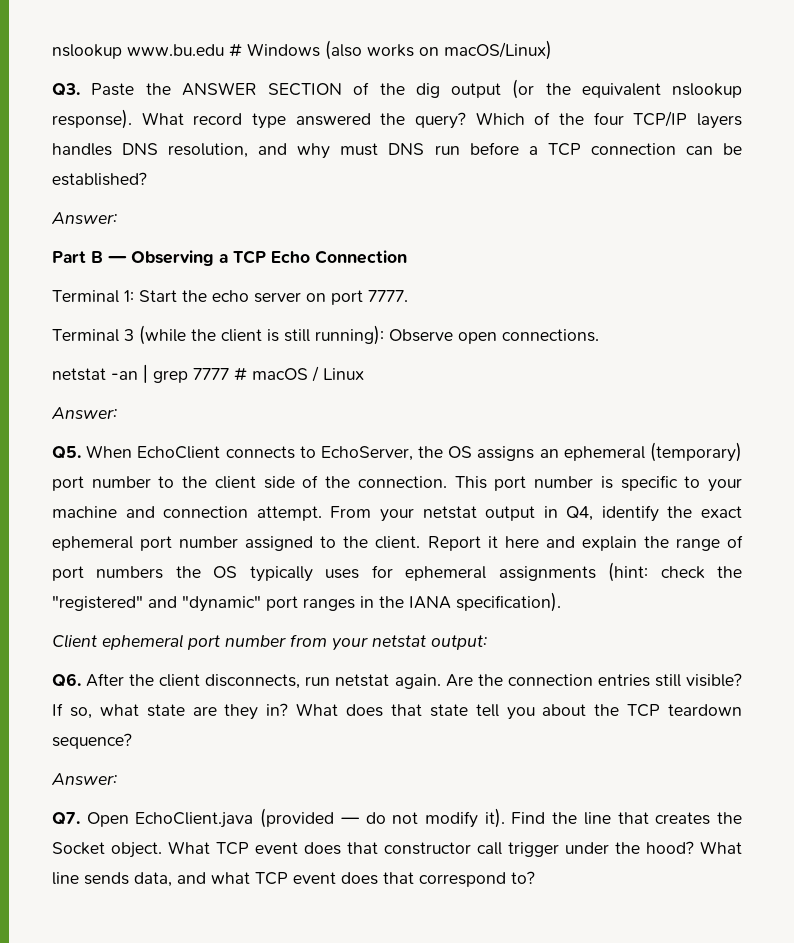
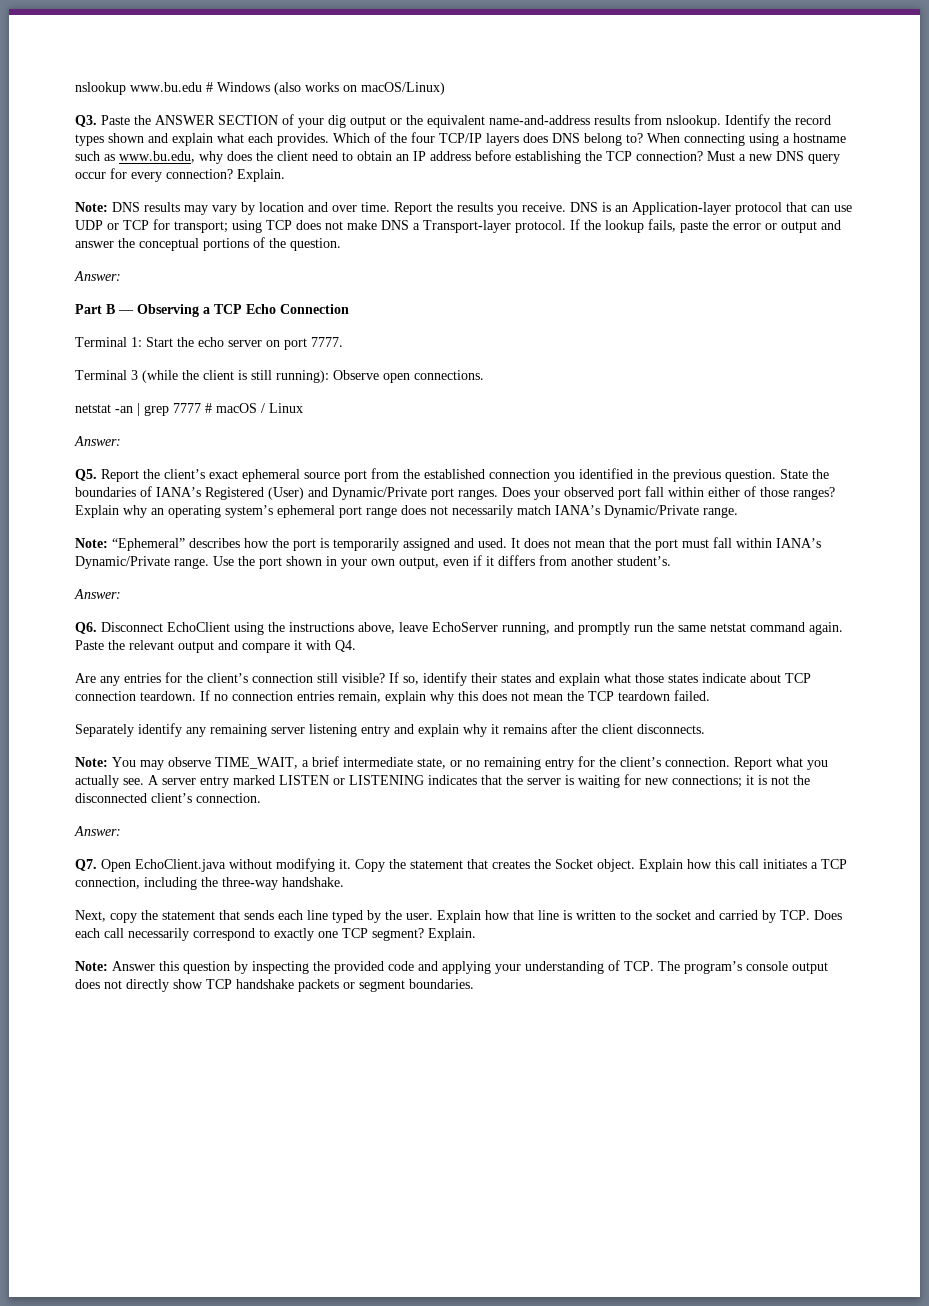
[379,83,405,95] the -> [298,118,324,128] your
[512,79,535,99] (or -> [390,118,402,125] or
[672,83,742,98] [52,109,466,129] nslookup response). What record type answered the query? -> [489,114,831,128] [75,133,329,146] name-and-address results from nslookup. Identify the record types shown and explain what each provides.
[52,142,743,159] [52,172,147,186] handles DNS resolution, and why must DNS run before a TCP connection can be established? -> [523,133,846,146] [75,150,840,164] [75,168,285,182] [75,202,852,215] [75,219,841,233] [75,237,341,251] does DNS belong to? When connecting using a hostname such as www.bu.edu, why does the client need to obtain an IP address before establishing the TCP connection? Must a new DNS query occur for every connection? Explain. // Note: DNS results may vary by location and over time. Report the results you receive. DNS is an Application-layer protocol that can use UDP or TCP for transport; using TCP does not make DNS a Transport-layer protocol. If the lookup fails, paste the error or output and answer the conceptual portions of the question.
[86,442,742,462] [52,475,743,492] [52,505,742,522] [52,535,743,551] [52,562,742,582] [52,592,561,612] [52,634,487,651] [52,673,743,689] [52,703,742,720] [52,733,132,749] [51,773,117,785] [52,808,611,828] When EchoClient connects to EchoServer, the OS assigns an ephemeral (temporary) port number to the client side of the connection. This port number is specific to your machine and connection attempt. From your netstat output in Q4, identify the exact ephemeral port number assigned to the client. Report it here and explain the range of port numbers the OS typically uses for ephemeral assignments (hint: check the "registered" and "dynamic" port ranges in the IANA specification). // Client ephemeral port number from your netstat output: // Q6. After the client disconnects, run netstat again. Are the connection entries still visible? If so, what state are they in? What does that state tell you about the TCP teardown sequence? // Answer: // Q7. Open EchoClient.java (provided — do not modify it). Find the line -> [101,468,829,482] [75,486,835,500] [75,505,738,518] [75,537,821,551] [75,555,671,569] [74,589,121,599] [75,622,843,635] [75,640,356,653] [75,672,811,686] [75,690,710,704] [75,723,705,737] [75,756,828,770] [75,774,810,788] [75,793,261,803] [74,826,121,836] [75,858,463,872] Report the client’s exact ephemeral source port from the established connection you identified in the previous question. State the boundaries of IANA’s Registered (User) and Dynamic/Private port ranges. Does your observed port fall within either of those ranges? Explain why an operating system’s ephemeral port range does not necessarily match IANA’s Dynamic/Private range. // Note: “Ephemeral” describes how the port is temporarily assigned and used. It does not mean that the port must fall within IANA’s Dynamic/Private range. Use the port shown in your own output, even if it differs from another student’s. // Answer: // Q6. Disconnect EchoClient using the instructions above, leave EchoServer running, and promptly run the same netstat command again. Paste the relevant output and compare it with Q4. // Are any entries for the client’s connection still visible? If so, identify their states and explain what those states indicate about TCP connection teardown. If no connection entries remain, explain why this does not mean the TCP teardown failed. // Separately identify any remaining server listening entry and explain why it remains after the client disconnects. // Note: You may observe TIME_WAIT, a brief intermediate state, or no remaining entry for the client’s connection. Report what you actually see. A server entry marked LISTEN or LISTENING indicates that the server is waiting for new connections; it is not the disconnected client’s connection. // Answer: // Q7. Open EchoClient.java without modifying it. Copy the statement
[168,841,742,857] [52,871,535,887] What TCP event does that constructor call trigger under the hood? What line sends data, and what TCP event does that correspond to? -> [639,859,847,872] [75,877,344,890] [75,910,842,923] [75,928,476,941] [75,960,828,974] [75,979,474,992] Explain how this call initiates a TCP connection, including the three-way handshake. // Next, copy the statement that sends each line typed by the user. Explain how that line is written to the socket and carried by TCP. Does each call necessarily correspond to exactly one TCP segment? Explain. // Note: Answer this question by inspecting the provided code and applying your understanding of TCP. The program’s console output does not directly show TCP handshake packets or segment boundaries.

